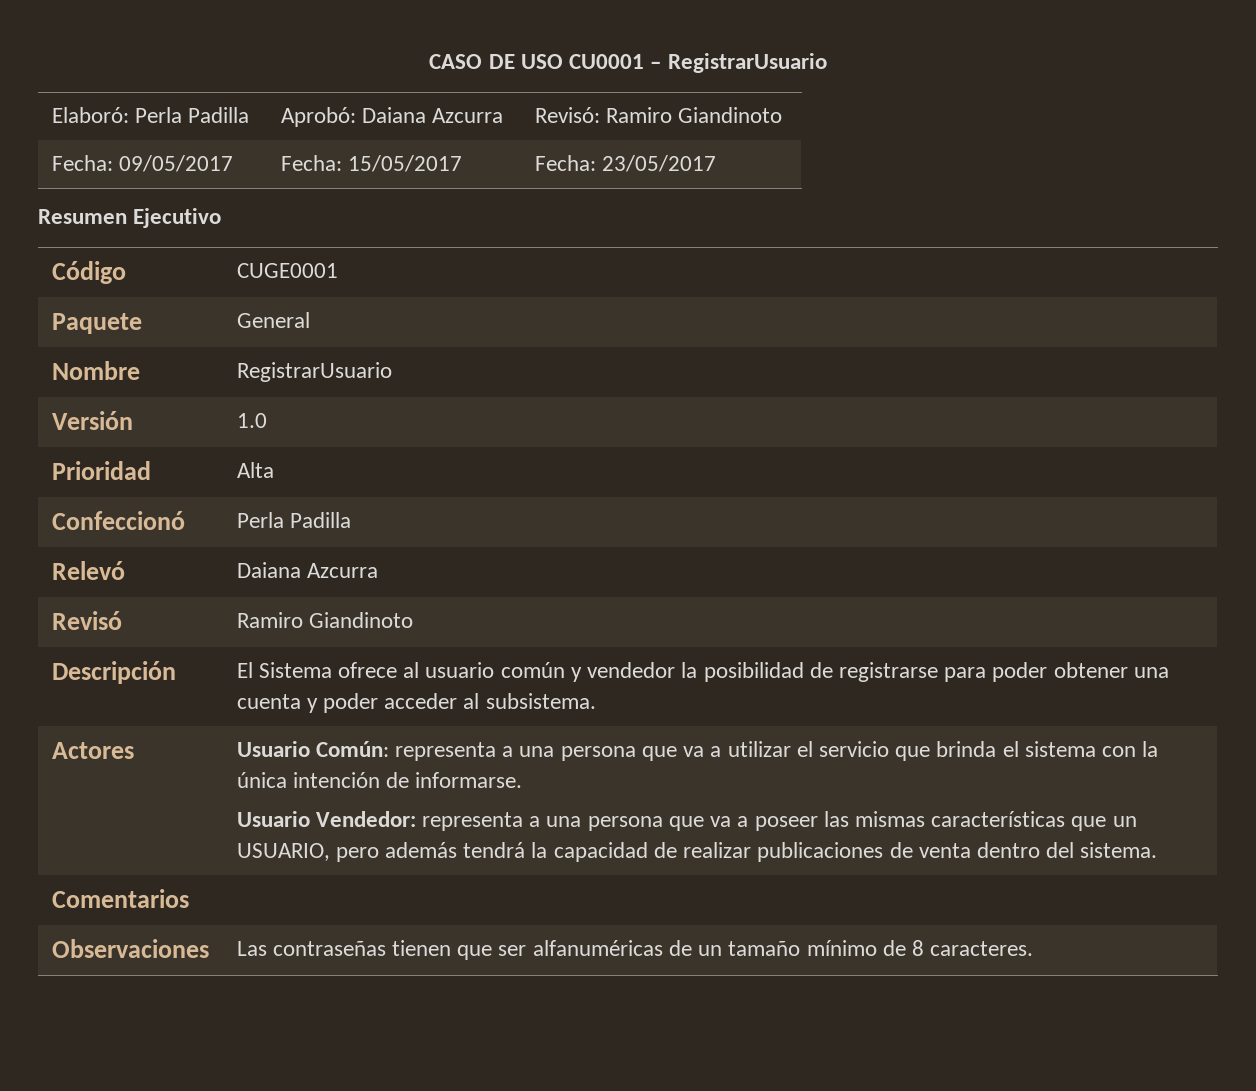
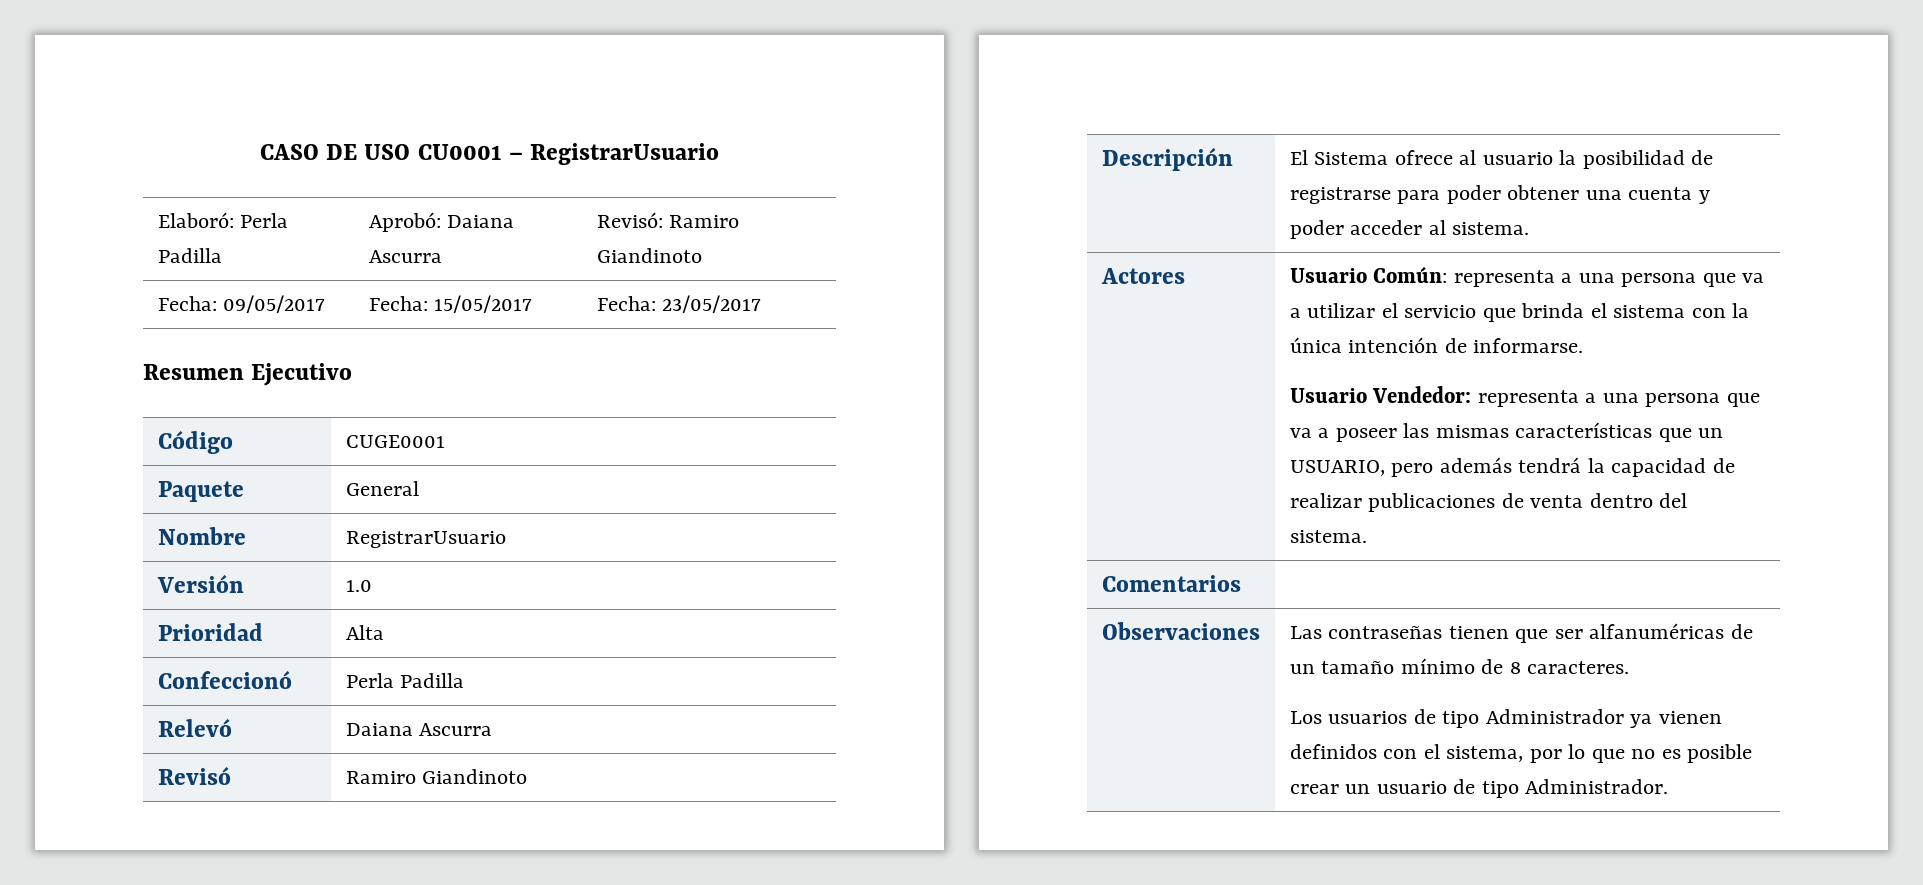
[432,108,504,123] Azcurra -> [368,250,442,263] Ascurra
[306,563,378,578] Azcurra -> [419,723,493,736] Ascurra
[500,662,676,682] común y vendedor -> (1553, 158) none
[485,693,596,709] subsistema. -> [1452,222,1530,235] sistema.
(1034, 948) none -> [1289,709,1722,728] [1289,744,1753,763] [1289,779,1669,798] // Los usuarios de tipo Administrador ya vienen definidos con el sistema, por lo que no es posible crear un usuario de tipo Administrador.

